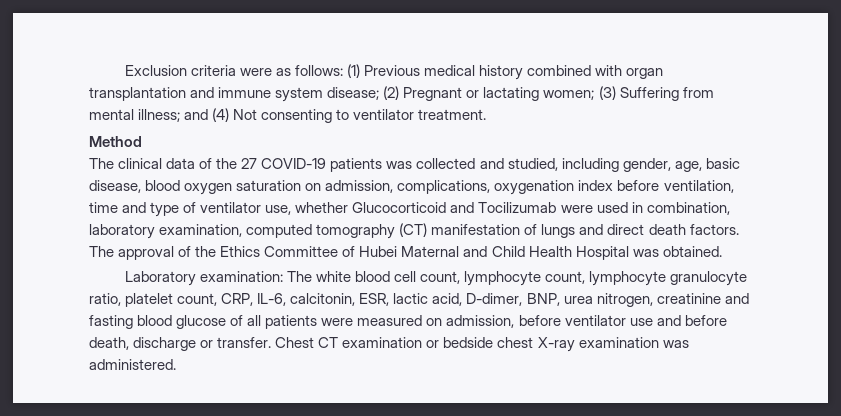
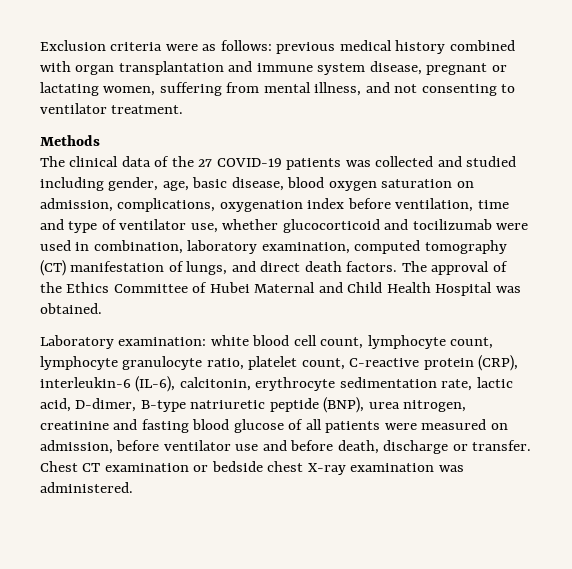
[346,64,421,78] (1) Previous -> [276,42,336,54] previous
[327,86,714,101] [89,108,258,122] disease; (2) Pregnant or lactating women; (3) Suffering from mental illness; and (4) Not -> [369,61,507,75] [40,82,418,96] disease, pregnant or lactating women, suffering from mental illness, and not
[89,136,142,147] Method -> [40,135,100,146] Methods
[507,158,558,171] studied, -> [466,156,517,167] studied
[352,202,557,213] Glucocorticoid and Tocilizumab -> [282,219,492,233] glucocorticoid and tocilizumab
[541,224,576,238] lungs -> [186,261,228,275] lungs,
[286,271,312,282] The -> (207, 341) none
[221,293,560,306] CRP, IL-6, calcitonin, ESR, lactic acid, D-dimer, BNP, -> [349,355,519,371] [40,376,513,392] [40,397,365,413] C-reactive protein (CRP), interleukin-6 (IL-6), calcitonin, erythrocyte sedimentation rate, lactic acid, D-dimer, B-type natriuretic peptide (BNP),

